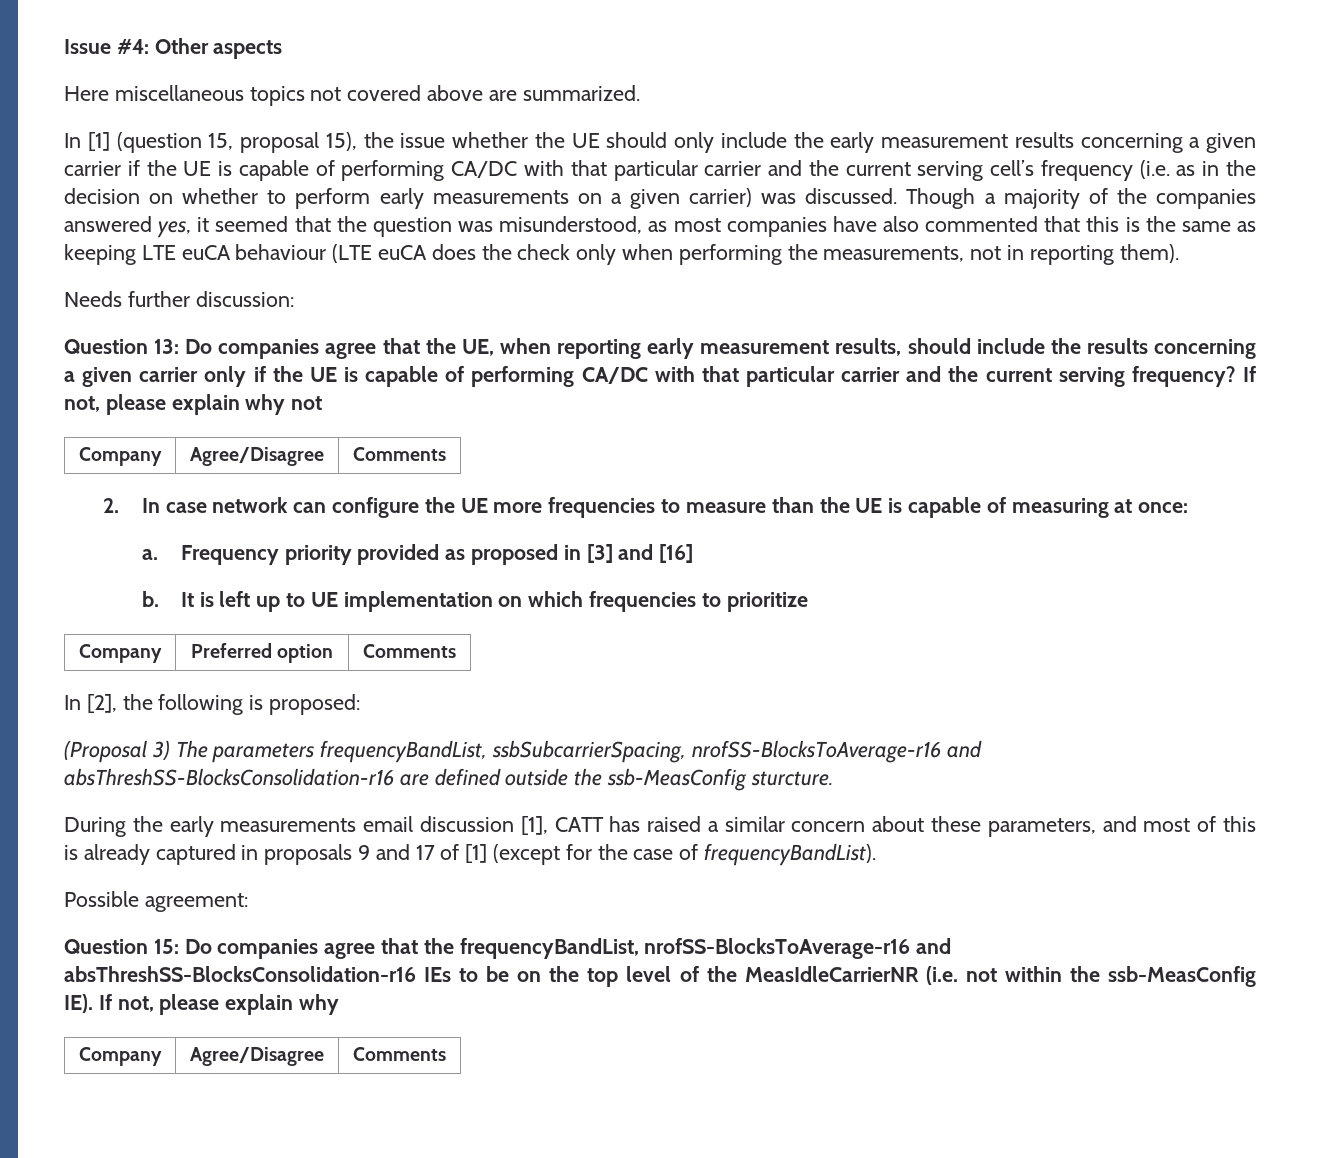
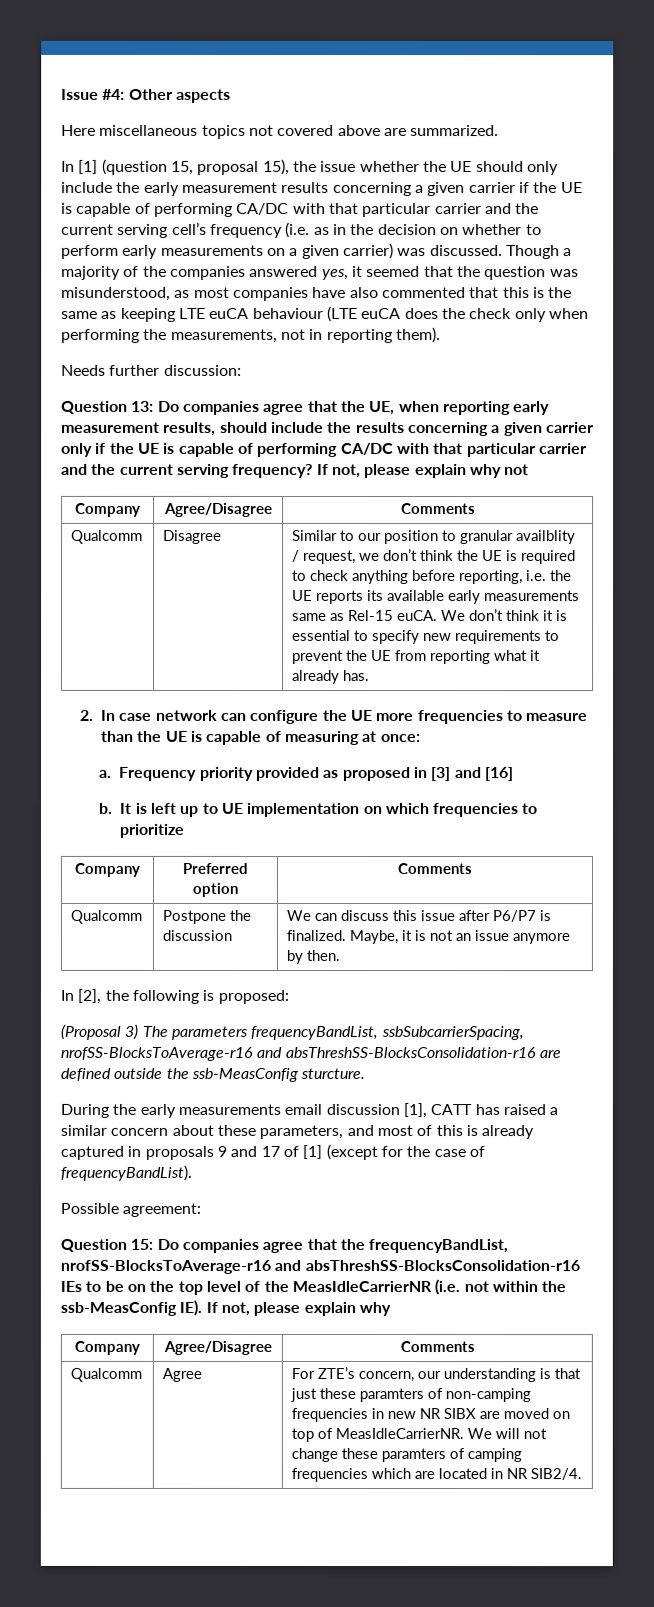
(446, 454) none -> [71,529,144,544] [163,529,223,544] [292,529,577,545] [292,549,577,565] [292,569,573,585] [292,589,581,605] [292,609,569,622] [292,629,561,645] [292,649,542,665] [292,669,371,685] // Qualcomm | Disagree | Similar to our position to granular availblity / request, we don’t think the UE is required to check anything before reporting, i.e. the UE reports its available early measurements same as Rel-15 euCA. We don’t think it is essential to specify new requirements to prevent the UE from reporting what it already has.
(456, 651) none -> [70,909,143,924] [162,909,252,924] [162,929,233,941] [286,909,552,923] [286,929,571,945] [286,949,341,964] // Qualcomm | Postpone the discussion | We can discuss this issue after P6/P7 is finalized. Maybe, it is not an issue anymore by then.
(446, 1054) none -> [70,1367,143,1382] [162,1367,203,1382] [291,1366,582,1383] [290,1387,532,1403] [291,1407,571,1423] [291,1427,548,1442] [291,1447,523,1463] [291,1467,583,1483] // Qualcomm | Agree | For ZTE’s concern, our understanding is that just these paramters of non-camping frequencies in new NR SIBX are moved on top of MeasIdleCarrierNR. We will not change these paramters of camping frequencies which are located in NR SIB2/4.

